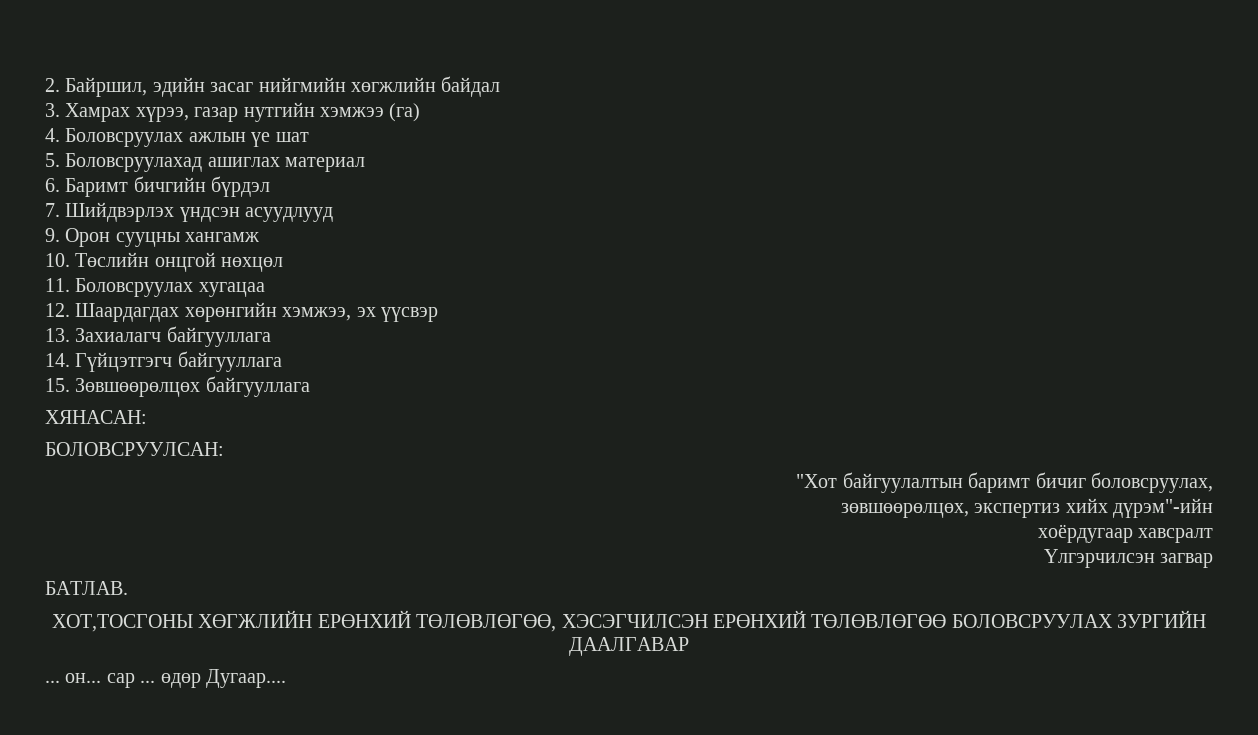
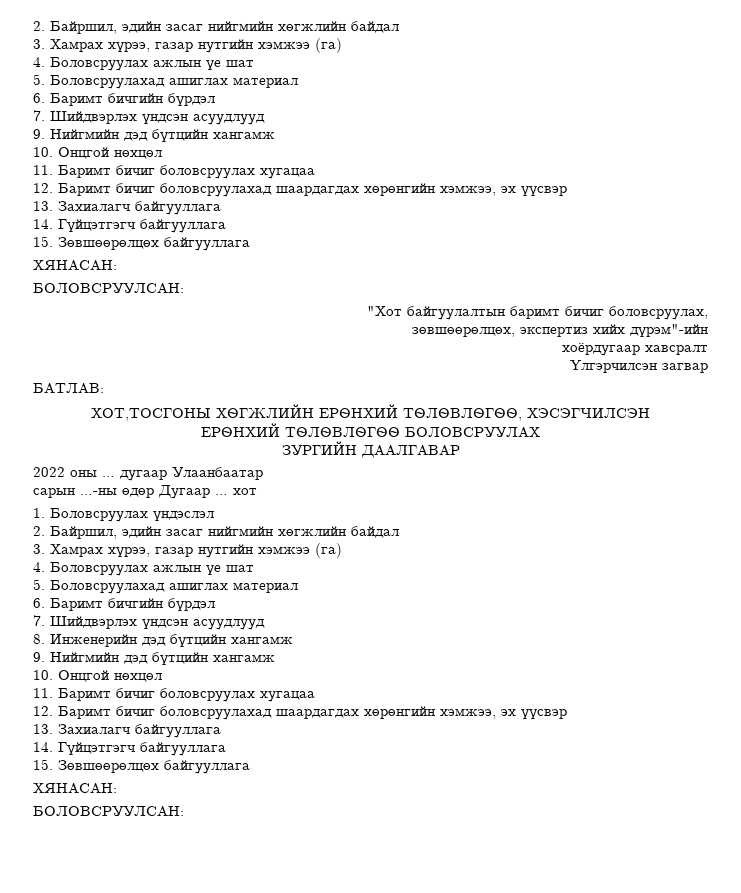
[65,228,260,247] [45,252,284,272] [45,278,265,297] [45,303,180,322] Орон сууцны хангамж // 10. Төслийн онцгой нөхцөл // 11. Боловсруулах хугацаа // 12. Шаардагдах -> [50,129,275,142] [33,147,162,159] [33,165,315,179] [33,183,359,197] Нийгмийн дэд бүтцийн хангамж // 10. Онцгой нөхцөл // 11. Баримт бичиг боловсруулах хугацаа // 12. Баримт бичиг боловсруулахад шаардагдах
[45,581,128,595] БАТЛАВ. -> [33,383,104,394] БАТЛАВ:
(708, 621) none -> (650, 413) //
(1113, 621) none -> (540, 432) //
[45,669,286,688] ... он... сар ... өдөр Дугаар.... -> [33,467,263,481] [33,485,257,499] [33,508,214,522] [33,526,399,539] [33,543,342,558] [33,562,254,576] [33,579,298,594] [33,598,215,611] [33,615,265,630] [33,634,293,647] [33,652,275,665] [33,670,162,682] [33,688,315,702] [33,706,567,720] [33,724,221,738] [33,742,226,756] [33,759,250,774] [33,783,117,794] [33,806,184,817] 2022 оны … дугаар Улаанбаатар // cарын …-ны өдөр Дугаар … хот // 1. Боловсруулах үндэслэл // 2. Байршил, эдийн засаг нийгмийн хөгжлийн байдал // 3. Хамрах хүрээ, газар нутгийн хэмжээ (га) // 4. Боловсруулах ажлын үе шат // 5. Боловсруулахад ашиглах материал // 6. Баримт бичгийн бүрдэл // 7. Шийдвэрлэх үндсэн асуудлууд // 8. Инженерийн дэд бүтцийн хангамж // 9. Нийгмийн дэд бүтцийн хангамж // 10. Онцгой нөхцөл // 11. Баримт бичиг боловсруулах хугацаа // 12. Баримт бичиг боловсруулахад шаардагдах хөрөнгийн хэмжээ, эх үүсвэр // 13. Захиалагч байгууллага // 14. Гүйцэтгэгч байгууллага // 15. Зөвшөөрөлцөх байгууллага // ХЯНАСАН: // БОЛОВСРУУЛСАН:

